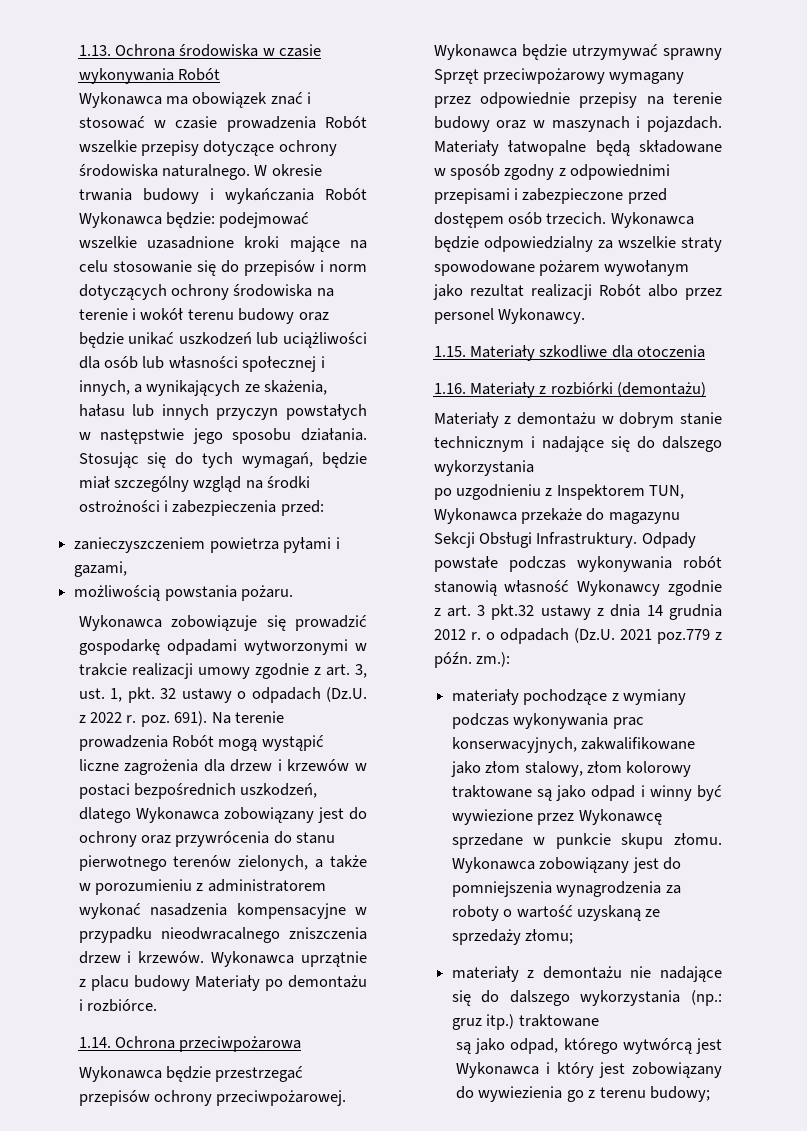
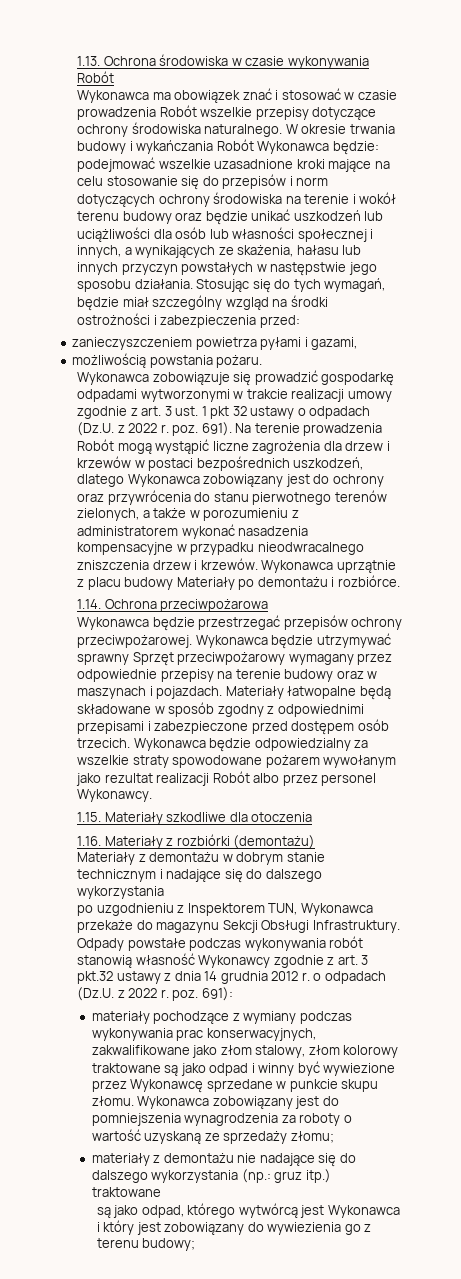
[354,664,367,678] [78,687,155,703] 3, ust. 1, pkt. -> [164,406,230,419] 3 ust. 1 pkt
[619,629,722,644] [433,651,510,668] 2021 poz.779 z późn. zm.): -> [117,987,233,1001] z 2022 r. poz. 691):

